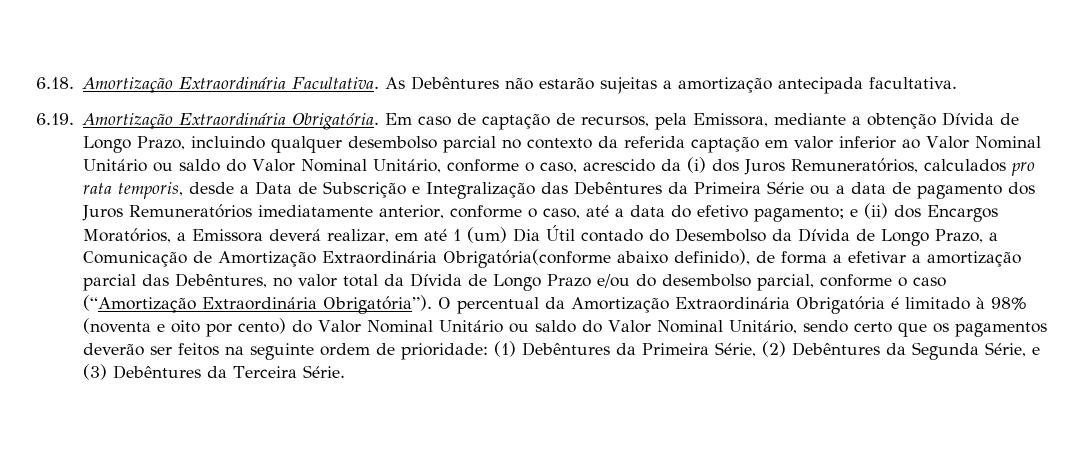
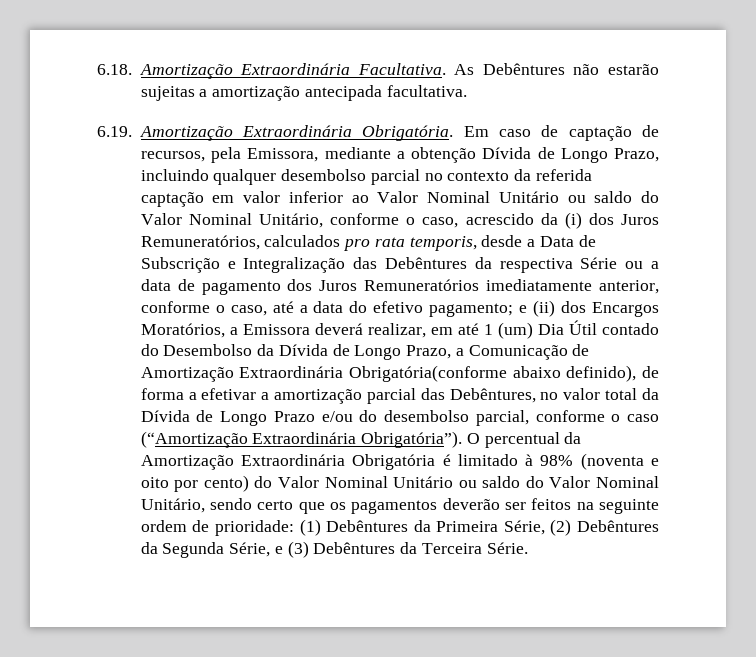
[693,182,761,194] Primeira -> [499,258,573,273] respectiva

